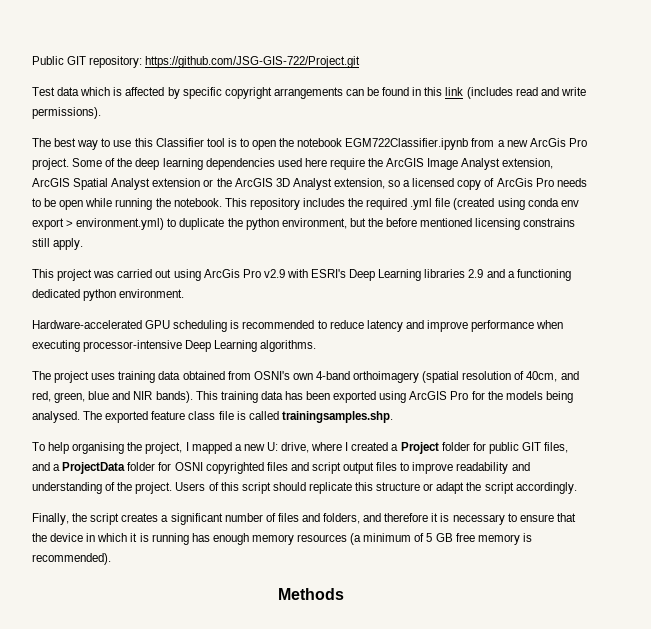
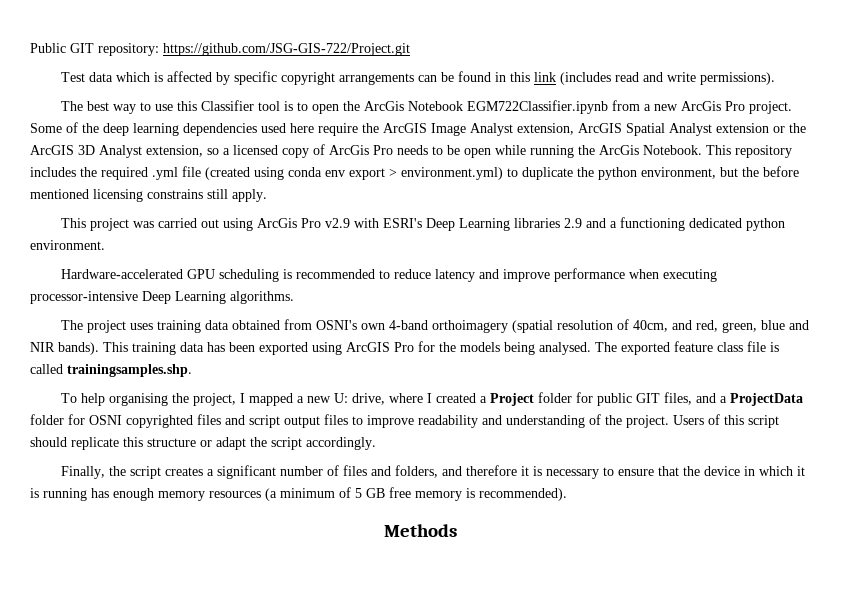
[297,138,343,147] notebook -> [363,101,463,111] ArcGis Notebook
[173,198,222,207] notebook. -> [599,145,702,155] ArcGis Notebook.

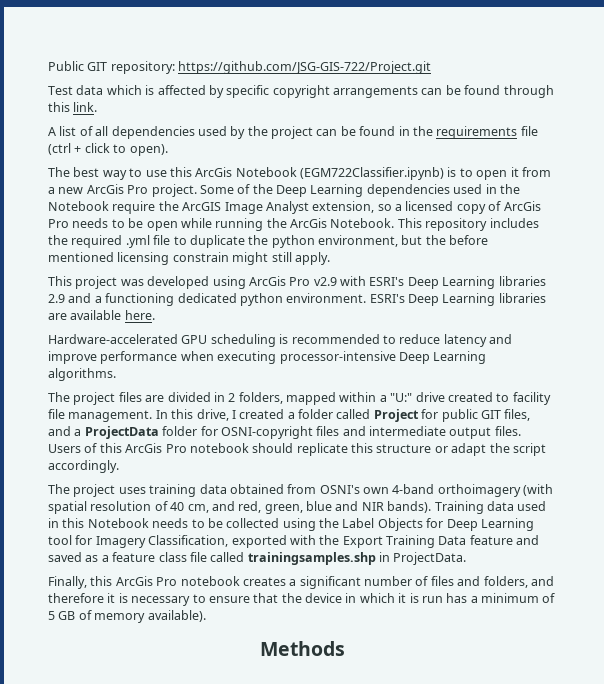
[494,72,775,85] in this link (includes read and write permissions). -> [503,85,554,98] [48,102,98,112] [48,126,538,139] [48,143,168,156] through this link. // A list of all dependencies used by the project can be found in the requirements file (ctrl + click to open).
[200,100,608,114] Classifier tool is to open the ArcGis Notebook EGM722Classifier.ipynb -> [195,167,519,180] ArcGis Notebook (EGM722Classifier.ipynb) is to open it
[103,123,314,136] deep learning dependencies used here -> [276,184,520,197] [48,201,109,211] Deep Learning dependencies used in the Notebook
[578,123,806,136] [30,145,203,158] ArcGIS Spatial Analyst extension or the ArcGIS 3D Analyst extension, -> (375, 207) none
[205,167,503,180] (created using conda env export > environment.yml) -> (171, 240) none
[147,189,203,199] constrains -> [172,252,269,265] constrain might
[157,218,219,228] carried out -> [147,276,210,289] developed
(105, 245) none -> [369,293,546,306] [48,310,155,320] ESRI's Deep Learning libraries are available here.
[129,319,809,333] [30,341,779,355] [30,364,192,377] [60,392,572,406] uses training data obtained from OSNI's own 4-band orthoimagery (spatial resolution of 40cm, and red, green, blue and NIR bands). This training data has been exported using ArcGIS Pro for the models being analysed. The exported feature class file is called trainingsamples.shp. // To help organising the project, I mapped a new U: drive, where I created a Project folder -> [118,392,551,405] [48,409,419,422] files are divided in 2 folders, mapped within a "U:" drive created to facility file management. In this drive, I created a folder called Project
[89,414,779,428] OSNI copyrighted files and script output files to improve readability and understanding of the project. Users of this script -> [220,426,521,439] [48,443,249,453] OSNI-copyright files and intermediate output files. Users of this ArcGis Pro notebook
[60,466,161,479] Finally, the script -> [48,484,554,497] [48,501,547,514] [48,518,534,531] [48,535,540,548] [48,552,467,565] [48,576,240,589] The project uses training data obtained from OSNI's own 4-band orthoimagery (with spatial resolution of 40 cm, and red, green, blue and NIR bands). Training data used in this Notebook needs to be collected using the Label Objects for Deep Learning tool for Imagery Classification, exported with the Export Training Data feature and saved as a feature class file called trainingsamples.shp in ProjectData. // Finally, this ArcGis Pro notebook
[43,487,567,501] running has enough memory resources (a minimum of 5 GB free memory is recommended). -> [421,593,556,603] [48,610,206,623] run has a minimum of 5 GB of memory available).

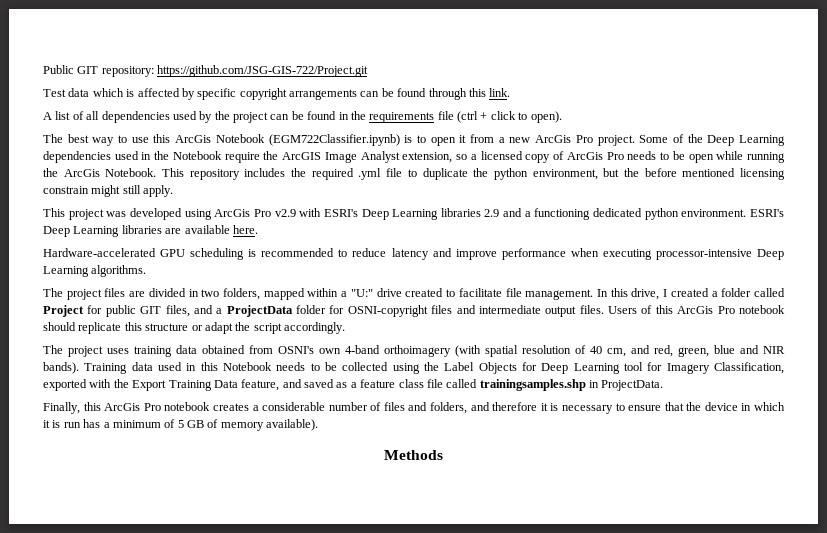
[228,393,236,402] 2 -> [201,289,220,297] two
[512,392,551,405] facility -> [458,288,502,297] facilitate
[469,535,513,545] feature -> [241,379,280,391] feature,
[299,576,361,589] significant -> [262,402,326,411] considerable

